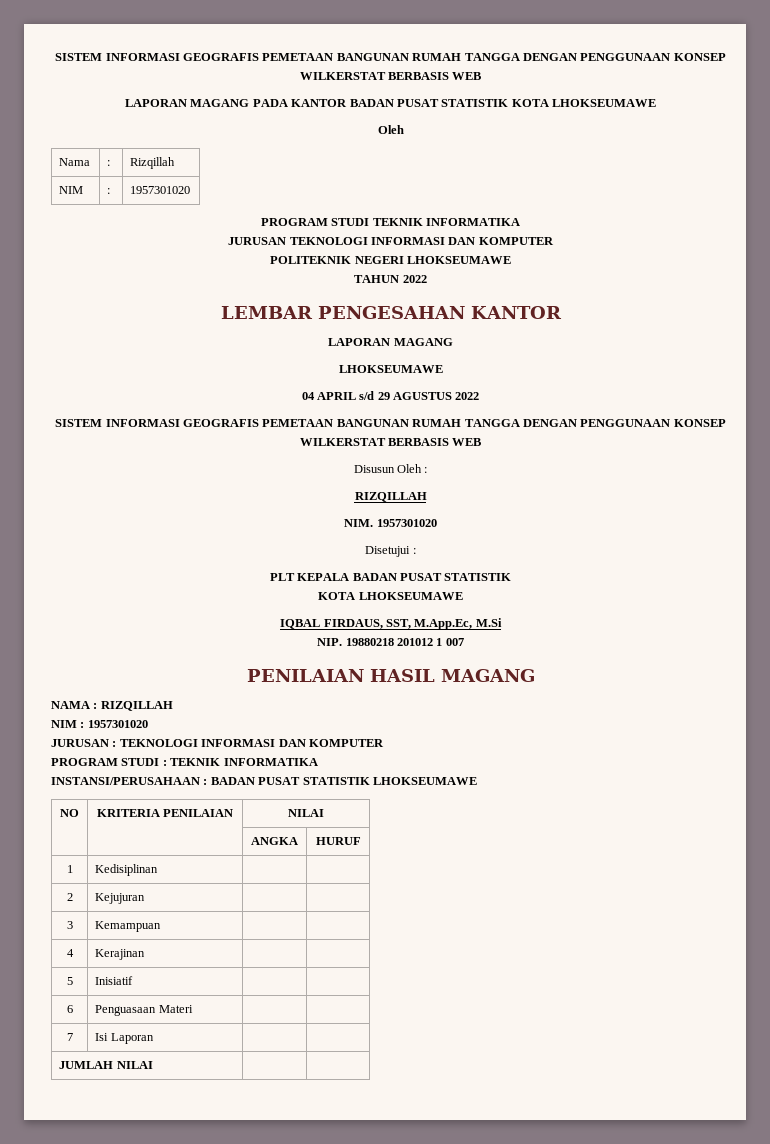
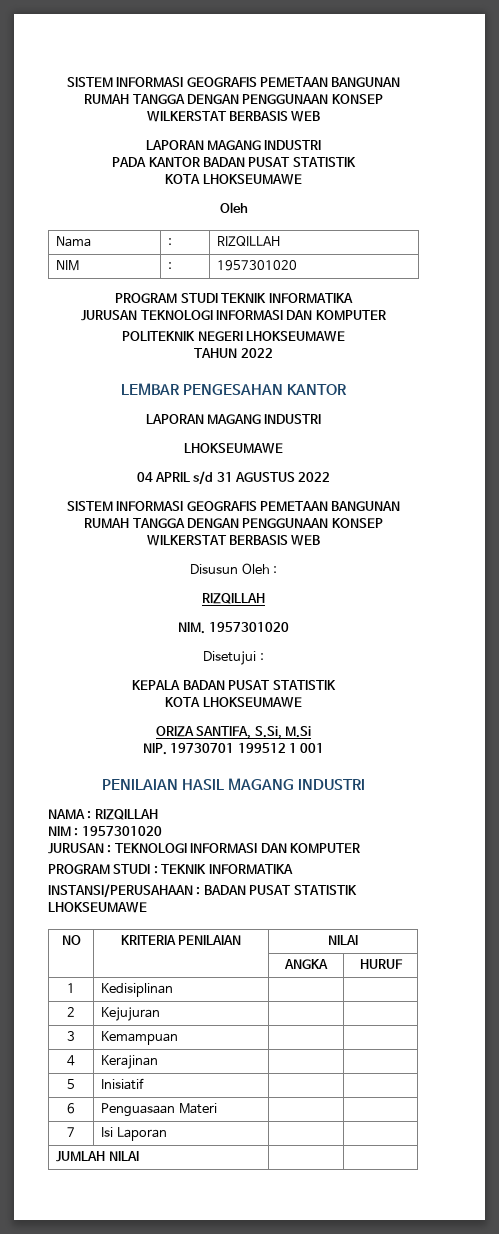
(250, 103) none -> [264,140,322,150] INDUSTRI //
(509, 103) none -> (356, 162) //
[130,157,176,169] Rizqillah -> [217,236,281,246] RIZQILLAH
(453, 342) none -> [264,414,322,424] INDUSTRI
[377,392,390,400] 29 -> [216,472,233,482] 31
[269,573,295,581] PLT -> (264, 657) none
[280,618,502,630] [317,638,464,646] IQBAL FIRDAUS, SST, M.App.Ec, M.Si // NIP. 19880218 201012 1 007 -> [155,726,312,739] [142,743,325,755] ORIZA SANTIFA, S.Si, M.Si // NIP. 19730701 199512 1 001
(535, 675) none -> [297,779,365,790] INDUSTRI

